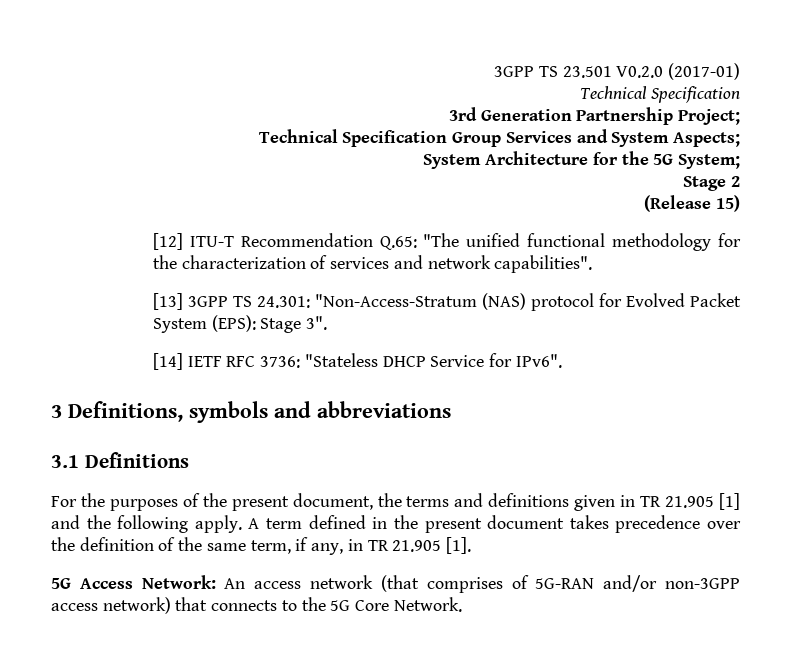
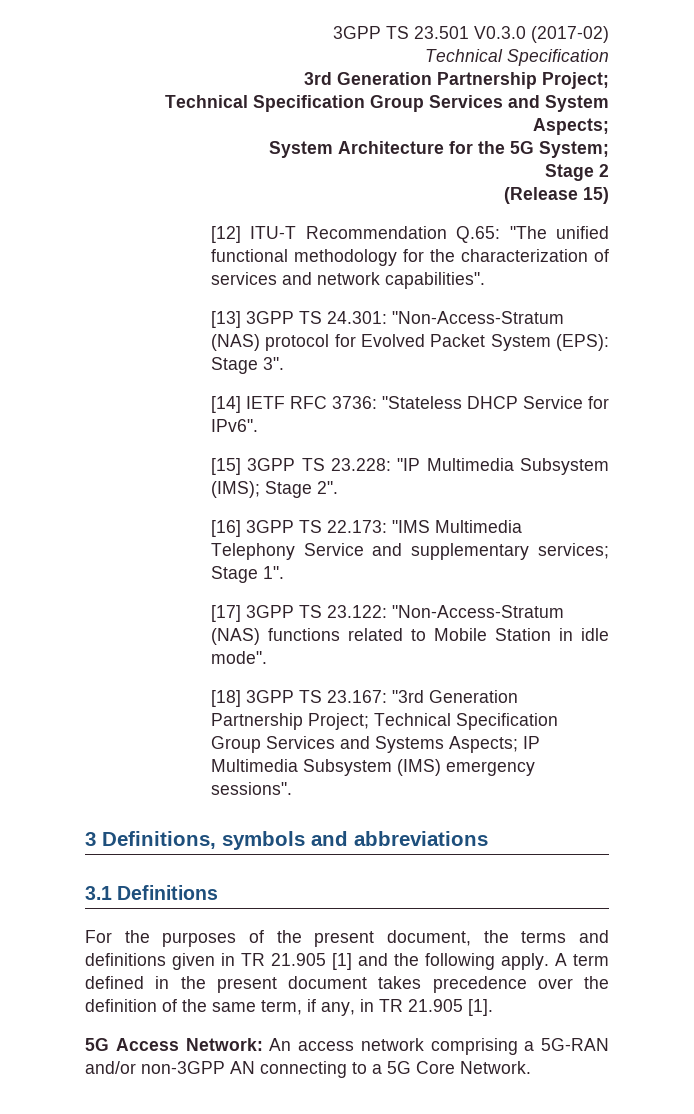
[616,63,741,80] V0.2.0 (2017-01) -> [474,26,609,43] V0.3.0 (2017-02)
(562, 361) none -> [210,458,609,475] [210,481,338,498] [210,520,522,537] [210,543,609,560] [210,566,284,583] [210,605,564,622] [210,628,609,645] [210,651,267,664] [210,690,518,707] [210,713,558,730] [210,736,540,753] [210,759,535,776] [210,782,292,795] // [15] 3GPP TS 23.228: "IP Multimedia Subsystem (IMS); Stage 2". // [16] 3GPP TS 22.173: "IMS Multimedia Telephony Service and supplementary services; Stage 1". // [17] 3GPP TS 23.122: "Non-Access-Stratum (NAS) functions related to Mobile Station in idle mode". // [18] 3GPP TS 23.167: "3rd Generation Partnership Project; Technical Specification Group Services and Systems Aspects; IP Multimedia Subsystem (IMS) emergency sessions".
[380,575,740,593] [51,597,326,614] (that comprises of 5G-RAN and/or non-3GPP access network) that connects to the -> [430,1038,609,1055] [85,1061,382,1078] comprising a 5G-RAN and/or non-3GPP AN connecting to a

